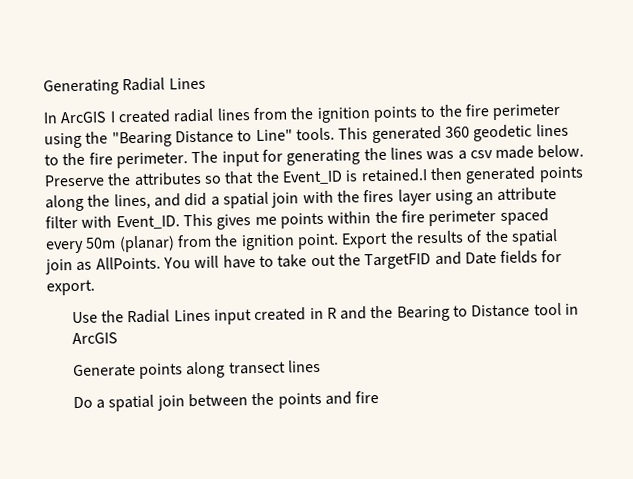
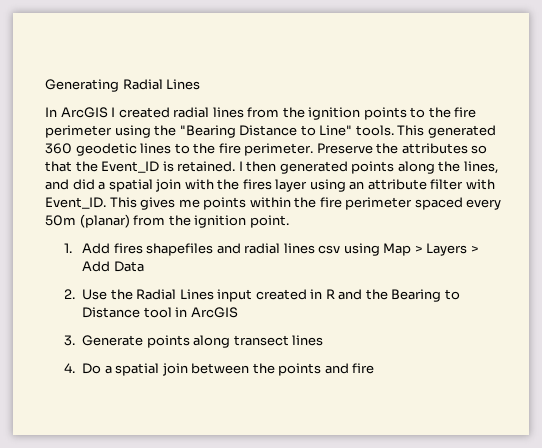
[191,144,585,167] The input for generating the lines was a csv made below. -> (314, 149) none
[360,168,428,183] retained.I -> [177,161,243,172] retained. I
[341,229,558,249] [45,249,563,275] [46,279,95,296] Export the results of the spatial join as AllPoints. You will have to take out the TargetFID and Date fields for export. // -> [63,243,479,256] [82,261,144,272] [63,289,75,299] // 1. Add fires shapefiles and radial lines csv using Map > Layers > Add Data // 2.
(118, 338) none -> [63,335,75,346] 3.
(321, 366) none -> [63,363,75,373] 4.

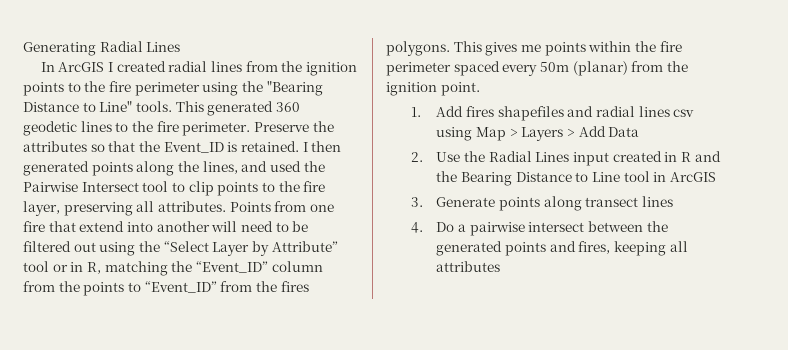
[72,179,495,192] [45,197,106,209] did a spatial join with the fires layer using an attribute filter with Event_ID. -> [269,161,325,172] [23,181,326,196] [23,201,334,216] [23,221,309,232] [23,241,338,256] [23,261,323,276] [23,281,309,296] [386,41,450,56] used the Pairwise Intersect tool to clip points to the fire layer, preserving all attributes. Points from one fire that extend into another will need to be filtered out using the “Select Layer by Attribute” tool or in R, matching the “Event_ID” column from the points to “Event_ID” from the fires polygons.
[444,289,460,300] [82,307,141,318] to Distance -> [515,172,621,182] Distance to Line
[115,363,188,376] spatial join -> [469,222,585,236] pairwise intersect
(275, 368) none -> [436,241,503,256] generated
[352,363,375,374] fire -> [578,241,688,256] [436,261,501,272] fires, keeping all attributes

